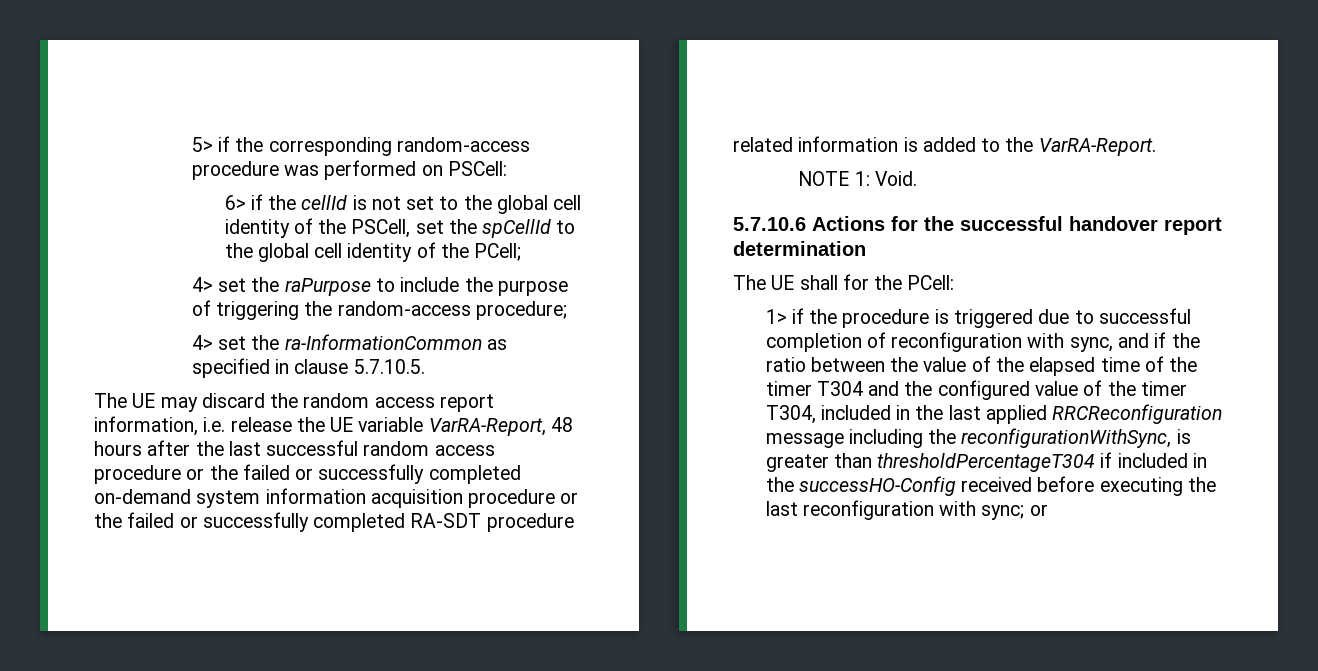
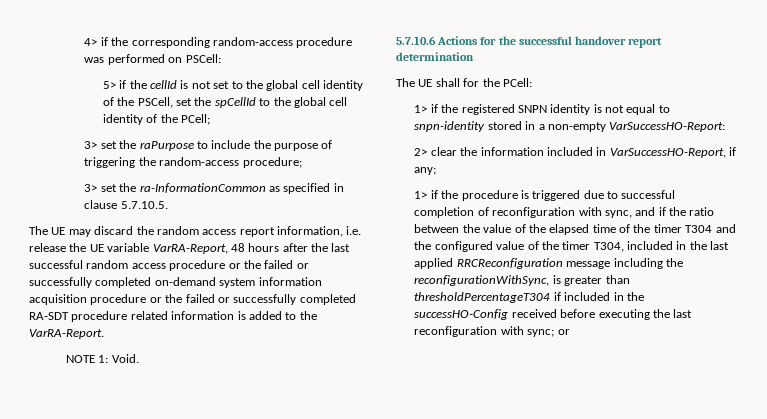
[191,137,213,152] 5> -> [84,38,98,46] 4>
[224,195,246,210] 6> -> [102,81,116,89] 5>
[191,277,213,292] 4> -> [84,141,98,149] 3>
[191,335,213,350] 4> -> [84,184,98,192] 3>
(955, 282) none -> [414,104,670,115] [414,121,726,132] [414,147,737,158] [414,167,437,175] // 1> if the registered SNPN identity is not equal to snpn-identity stored in a non-empty VarSuccessHO-Report: // 2> clear the information included in VarSuccessHO-Report, if any;

